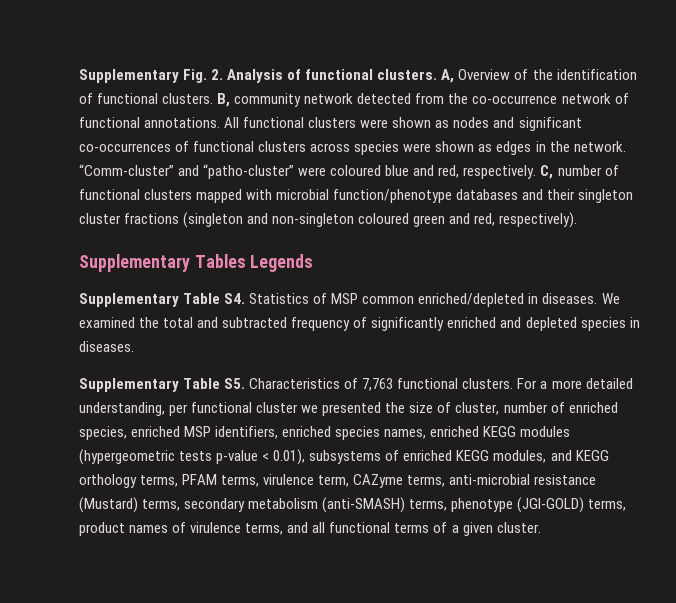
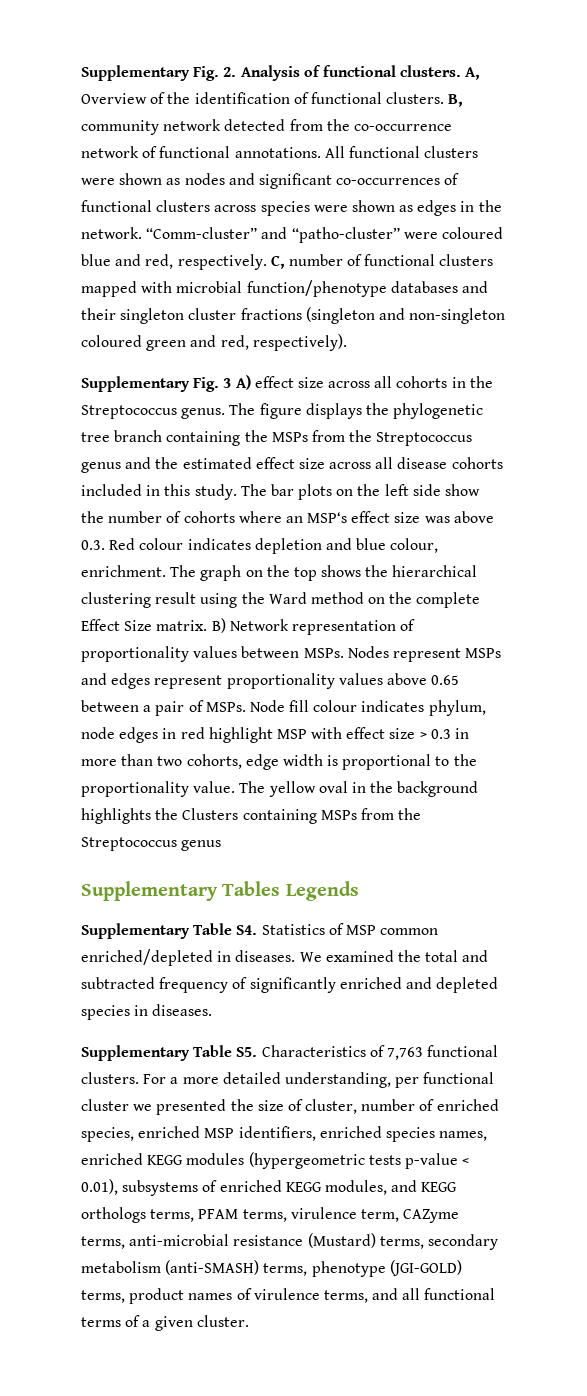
(578, 220) none -> [81,375,493,392] [81,403,484,419] [81,430,473,446] [81,457,503,473] [81,484,481,500] [81,511,494,523] [81,538,439,554] [81,565,478,581] [81,592,481,608] [81,618,416,635] [81,646,502,662] [81,673,460,689] [81,700,486,716] [81,727,470,743] [81,754,477,770] [81,781,479,797] [81,808,422,824] [81,837,222,851] // Supplementary Fig. 3 A) effect size across all cohorts in the Streptococcus genus. The figure displays the phylogenetic tree branch containing the MSPs from the Streptococcus genus and the estimated effect size across all disease cohorts included in this study. The bar plots on the left side show the number of cohorts where an MSP‘s effect size was above 0.3. Red colour indicates depletion and blue colour, enrichment. The graph on the top shows the hierarchical clustering result using the Ward method on the complete Effect Size matrix. B) Network representation of proportionality values between MSPs. Nodes represent MSPs and edges represent proportionality values above 0.65 between a pair of MSPs. Node fill colour indicates phylum, node edges in red highlight MSP with effect size > 0.3 in more than two cohorts, edge width is proportional to the proportionality value. The yellow oval in the background highlights the Clusters containing MSPs from the Streptococcus genus
[79,474,137,488] orthology -> [81,1207,146,1223] orthologs

